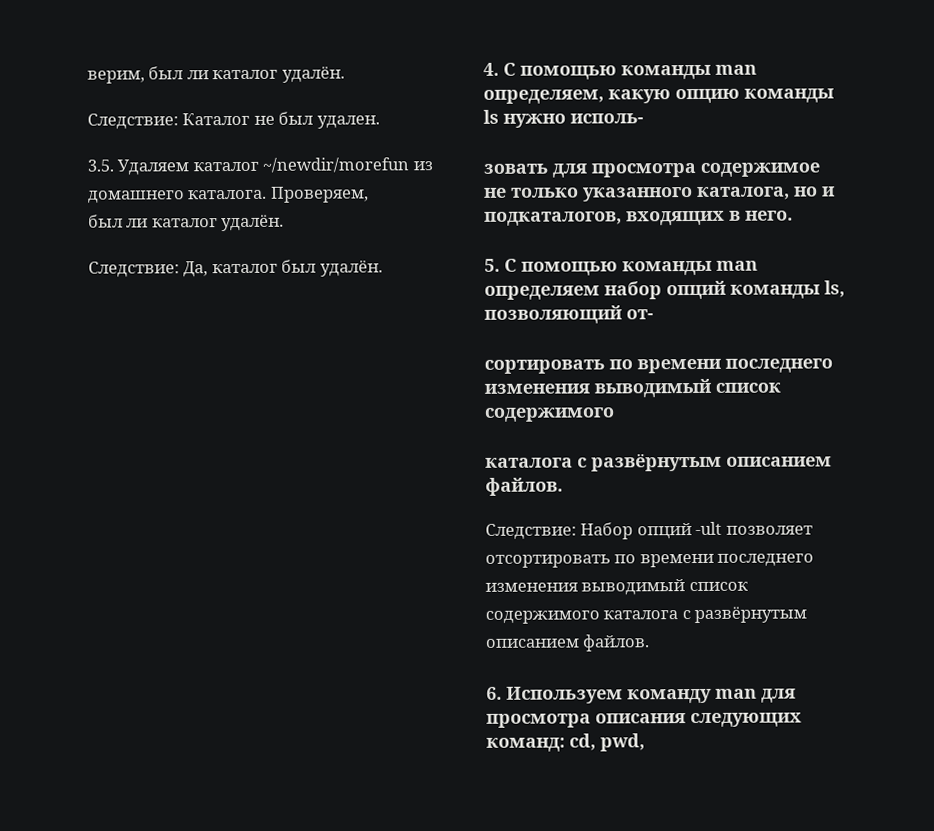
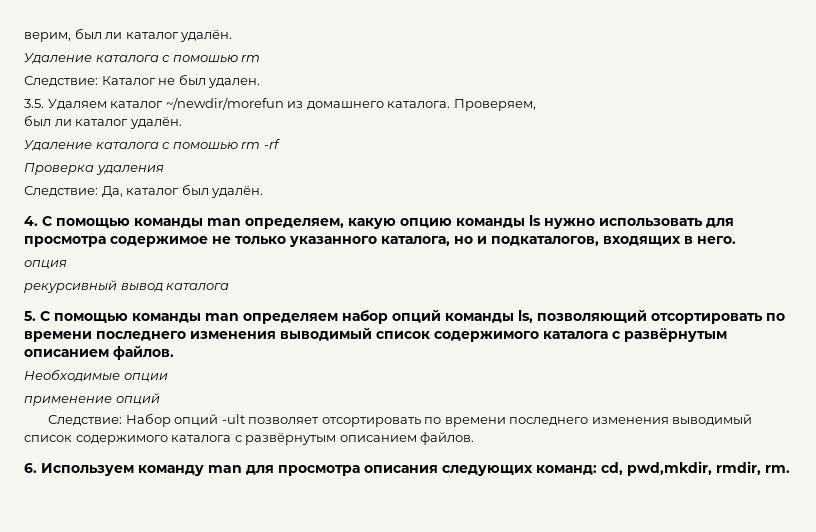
(345, 74) none -> [24,53,261,64] // Удаление каталога с помошью rm
(285, 223) none -> [24,139,281,151] [24,163,164,175] // Удаление каталога с помошью rm -rf // Проверка удаления
[570,113,644,124] [483,163,548,174] исполь- // зовать -> [599,218,703,226] использовать
(793, 215) none -> [24,260,67,269] [24,280,230,293] // опция // рекурсивный вывод каталога
[626,309,654,320] [484,358,833,374] [484,378,781,398] [484,407,615,422] [485,452,832,472] [485,477,563,496] от- // сортировать по времени последнего изменения выводимый список содержимого // каталога с развёрнутым описанием файлов. -> [651,313,785,324] [24,328,727,342] [24,346,174,360] [24,369,168,382] [24,393,160,406] отсортировать по времени последнего изменения выводимый список содержимого каталога с развёрнутым описанием файлов. // Необходимые опции // применение опций
[600,733,645,752] pwd, -> [627,461,790,476] pwd,mkdir, rmdir, rm.

